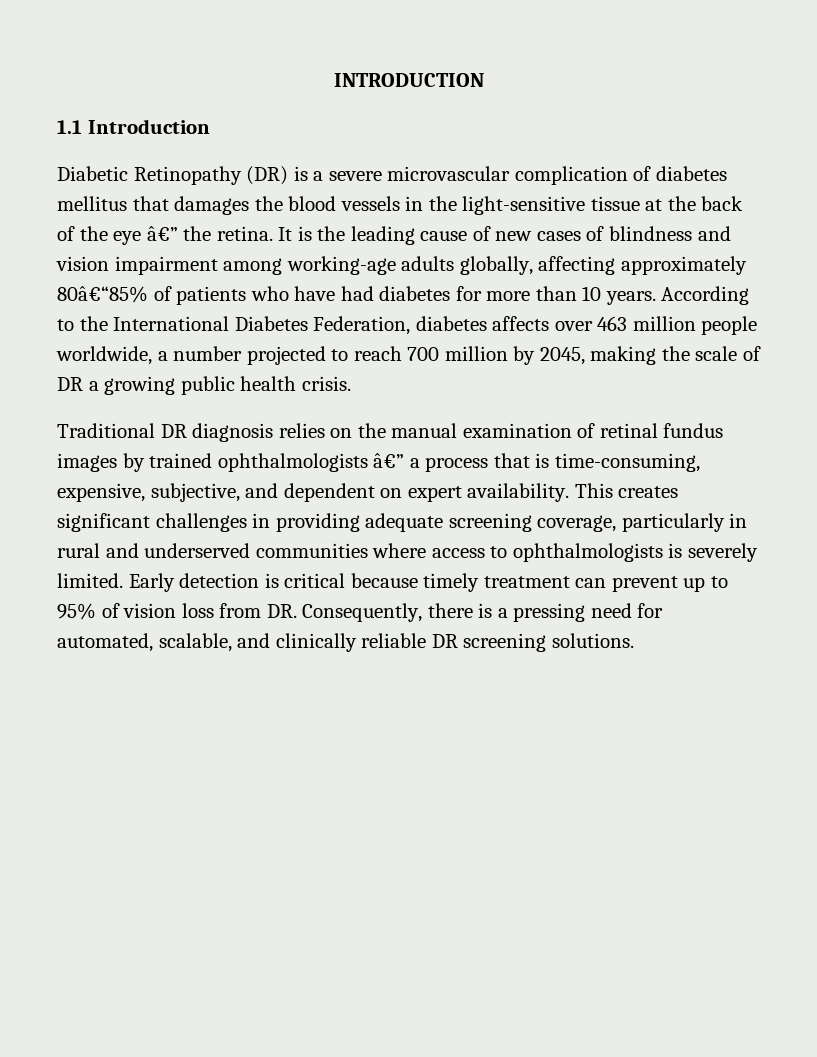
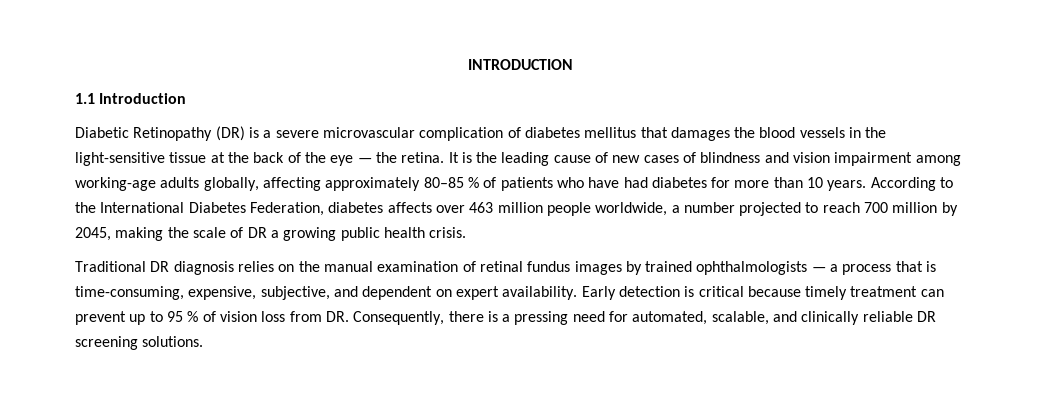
[146,226,178,241] â€” -> [357,158,372,163] —
[57,286,148,303] 80â€“85% -> [423,177,479,188] 80–85 %
[373,453,405,468] â€” -> [811,267,826,272] —
[574,483,679,498] [57,513,748,532] [57,543,758,562] [57,573,123,588] This creates significant challenges in providing adequate screening coverage, particularly in rural and underserved communities where access to ophthalmologists is severely limited. -> (578, 293) none
[57,603,96,620] 95% -> [166,311,199,322] 95 %

